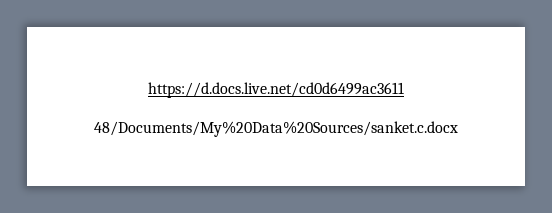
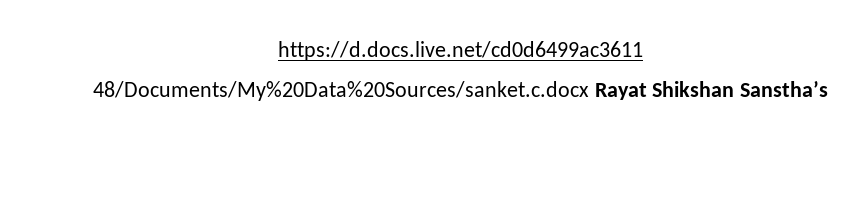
(458, 129) none -> [594,81,829,100] Rayat Shikshan Sanstha’s

